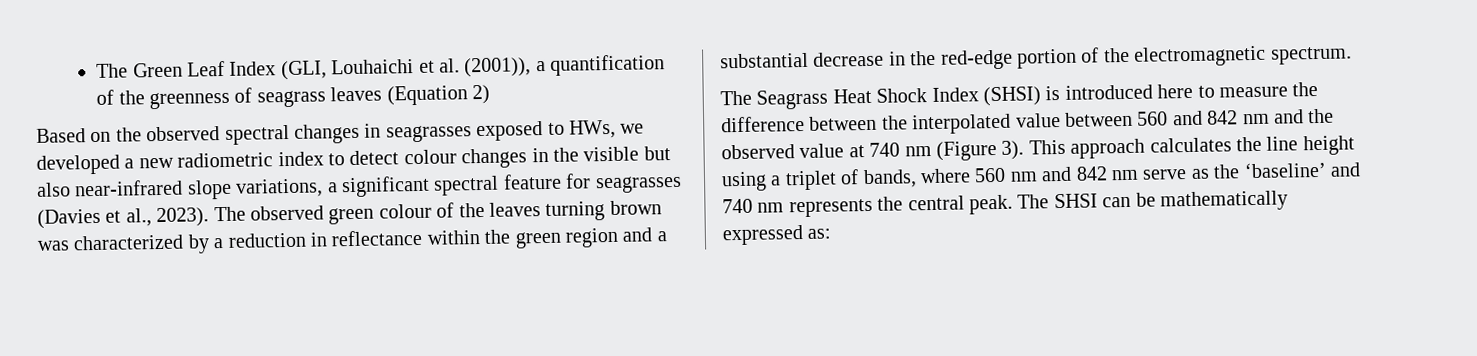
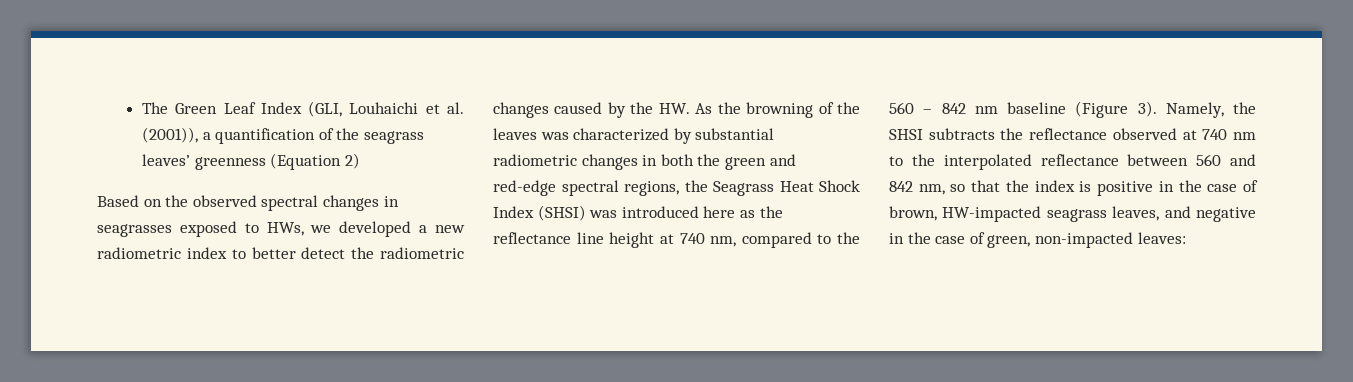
[149,86,383,110] greenness of seagrass leaves -> [363,131,424,144] [141,154,266,170] seagrass leaves’ greenness
[349,146,671,169] [36,173,682,200] [37,203,432,229] detect colour changes in the visible but also near-infrared slope variations, a significant spectral feature for seagrasses (Davies et al., 2023). The observed green colour -> [251,247,464,259] [493,102,814,118] better detect the radiometric changes caused by the HW. As the browning
[545,200,662,222] turning brown -> (537, 134) none
[213,227,667,249] [720,45,1352,70] [720,90,752,106] a reduction in reflectance within the green region and a substantial decrease in the red-edge portion of the electromagnetic spectrum. // The -> [695,128,775,140] [493,154,796,170] [493,180,708,196] substantial radiometric changes in both the green and red-edge spectral regions, the
[1045,85,1061,101] is -> [589,210,618,218] was
[1197,81,1319,98] [721,115,878,133] to measure the difference between -> [739,206,783,218] [493,232,860,248] [889,101,1256,118] [889,128,1256,140] [889,156,903,166] as the reflectance line height at 740 nm, compared to the 560 – 842 nm baseline (Figure 3). Namely, the SHSI subtracts the reflectance observed at 740 nm to
[1015,112,1061,128] value -> [1040,154,1119,166] reflectance
[1242,108,1335,125] [721,135,1355,161] [721,161,1361,192] [722,190,1288,218] [722,225,832,246] nm and the observed value at 740 nm (Figure 3). This approach calculates the line height using a triplet of bands, where 560 nm and 842 nm serve as the ‘baseline’ and 740 nm represents the central peak. The SHSI can be mathematically expressed as: -> [918,180,1258,196] [889,206,1256,222] [889,232,1186,248] nm, so that the index is positive in the case of brown, HW-impacted seagrass leaves, and negative in the case of green, non-impacted leaves:

